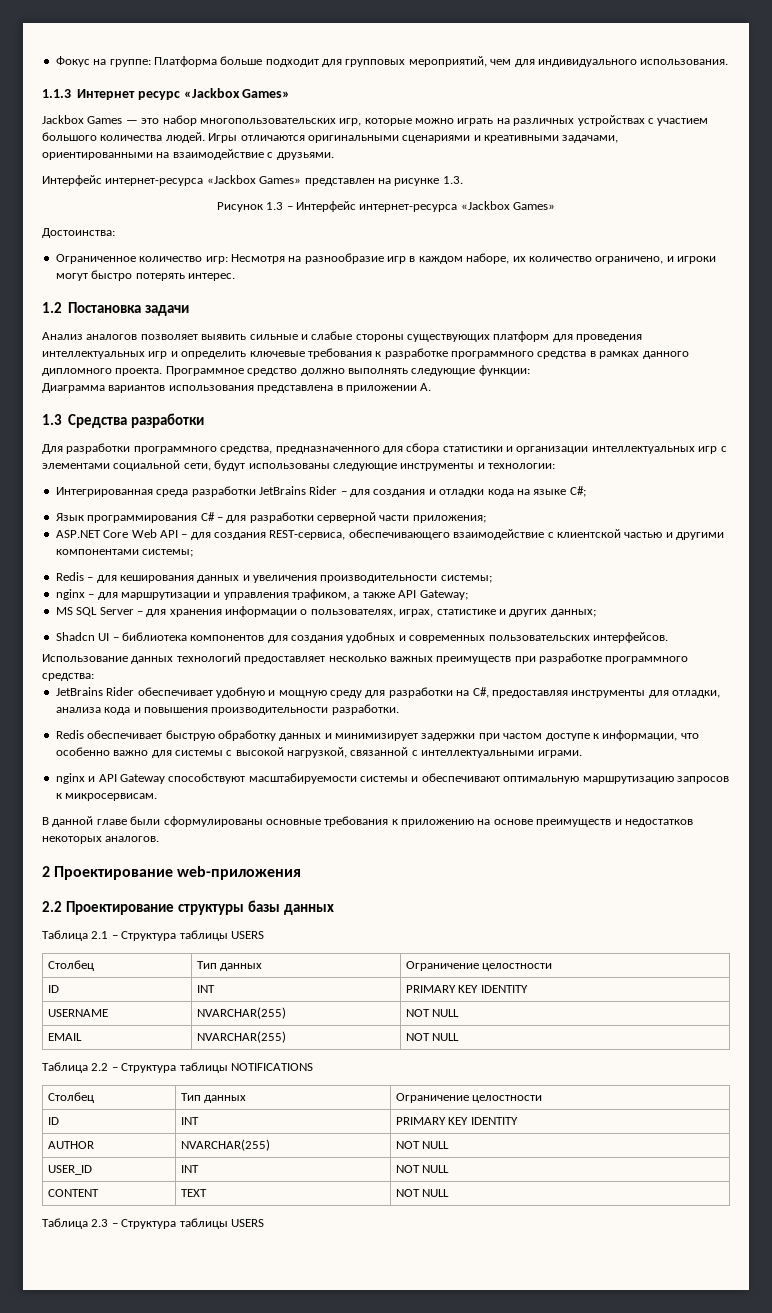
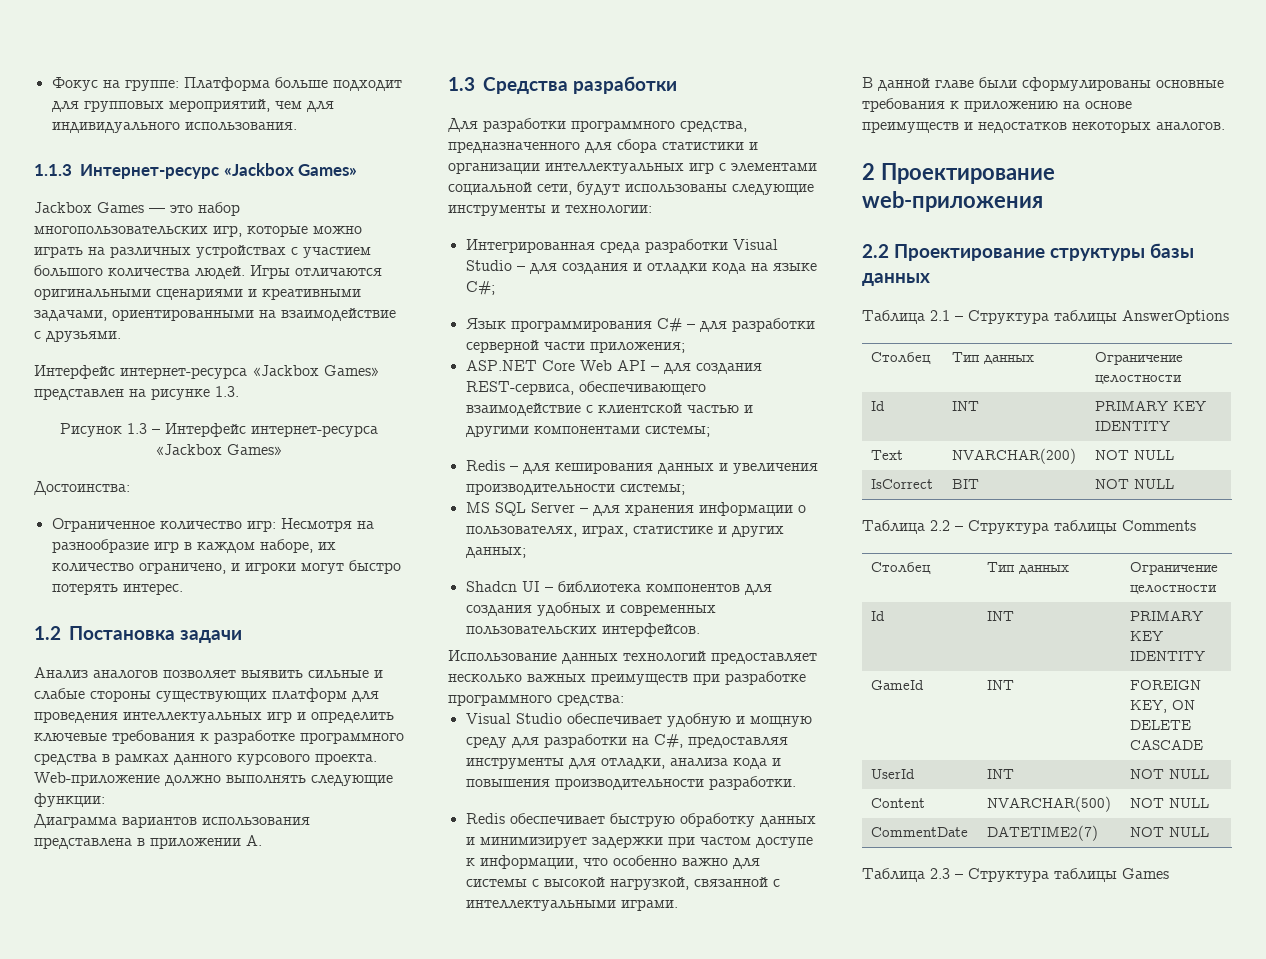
[77,89,180,100] Интернет ресурс -> [80,164,219,179] Интернет-ресурс
[42,366,298,376] дипломного проекта. Программное средство -> [237,753,377,765] [34,772,160,786] курсового проекта. Web-приложение
[258,486,338,495] JetBrains Rider -> [732,239,778,250] [465,260,512,271] Visual Studio
[55,589,468,600] // nginx – для маршрутизации и управления трафиком, а также API Gateway; -> (685, 489) none
[55,687,135,696] JetBrains Rider -> [465,713,562,724] Visual Studio
[55,773,729,784] [55,793,158,801] // nginx и API Gateway способствуют масштабируемости системы и обеспечивают оптимальную маршрутизацию запросов к микросервисам. -> (678, 905) none
[230,931,264,939] [48,960,95,971] [197,961,263,971] [406,961,553,971] [48,985,60,993] [197,985,216,993] [406,985,528,993] [48,1009,109,1017] [197,1007,287,1019] [406,1009,460,1017] [48,1033,83,1041] [197,1031,287,1043] USERS // Столбец | Тип данных | Ограничение целостности // ID | INT | PRIMARY KEY IDENTITY // USERNAME | NVARCHAR(255) | NOT NULL // EMAIL | NVARCHAR(255) -> [1122,310,1229,324] [871,352,932,364] [952,352,1035,364] [1095,352,1184,365] [1095,375,1183,384] [871,401,886,411] [952,401,980,411] [1095,400,1207,411] [1095,421,1171,431] [871,450,904,460] [952,448,1077,464] [1095,450,1175,460] [871,479,934,489] [952,479,980,489] AnswerOptions // Столбец | Тип данных | Ограничение целостности // Id | INT | PRIMARY KEY IDENTITY // Text | NVARCHAR(200) | NOT NULL // IsCorrect | BIT
[230,1063,313,1071] [48,1092,95,1103] [181,1093,247,1103] [396,1093,543,1103] [48,1117,60,1125] [181,1117,200,1125] [396,1117,518,1125] [48,1141,95,1149] [181,1139,271,1151] [396,1141,450,1149] [48,1165,93,1175] [181,1165,200,1173] [396,1165,450,1173] [48,1189,100,1197] [181,1189,208,1197] NOTIFICATIONS // Столбец | Тип данных | Ограничение целостности // ID | INT | PRIMARY KEY IDENTITY // AUTHOR | NVARCHAR(255) | NOT NULL // USER_ID | INT | NOT NULL // CONTENT | TEXT -> [1122,520,1196,531] [871,562,932,574] [987,562,1070,574] [1130,562,1219,575] [1130,585,1218,594] [871,611,886,621] [987,611,1015,621] [1130,610,1204,621] [1130,631,1164,641] [1130,651,1206,661] [871,680,925,690] [987,680,1015,690] [1130,680,1202,690] [1130,700,1196,713] [1130,720,1192,730] [1130,739,1204,750] [871,769,916,779] [987,769,1015,779] [1130,769,1210,779] [871,798,926,808] [987,796,1112,812] [1130,798,1210,808] [871,827,969,837] [987,825,1099,841] Comments // Столбец | Тип данных | Ограничение целостности // Id | INT | PRIMARY KEY IDENTITY // GameId | INT | FOREIGN KEY, ON DELETE CASCADE // UserId | INT | NOT NULL // Content | NVARCHAR(500) | NOT NULL // CommentDate | DATETIME2(7)
[230,1219,264,1227] USERS -> [1122,868,1169,879] Games

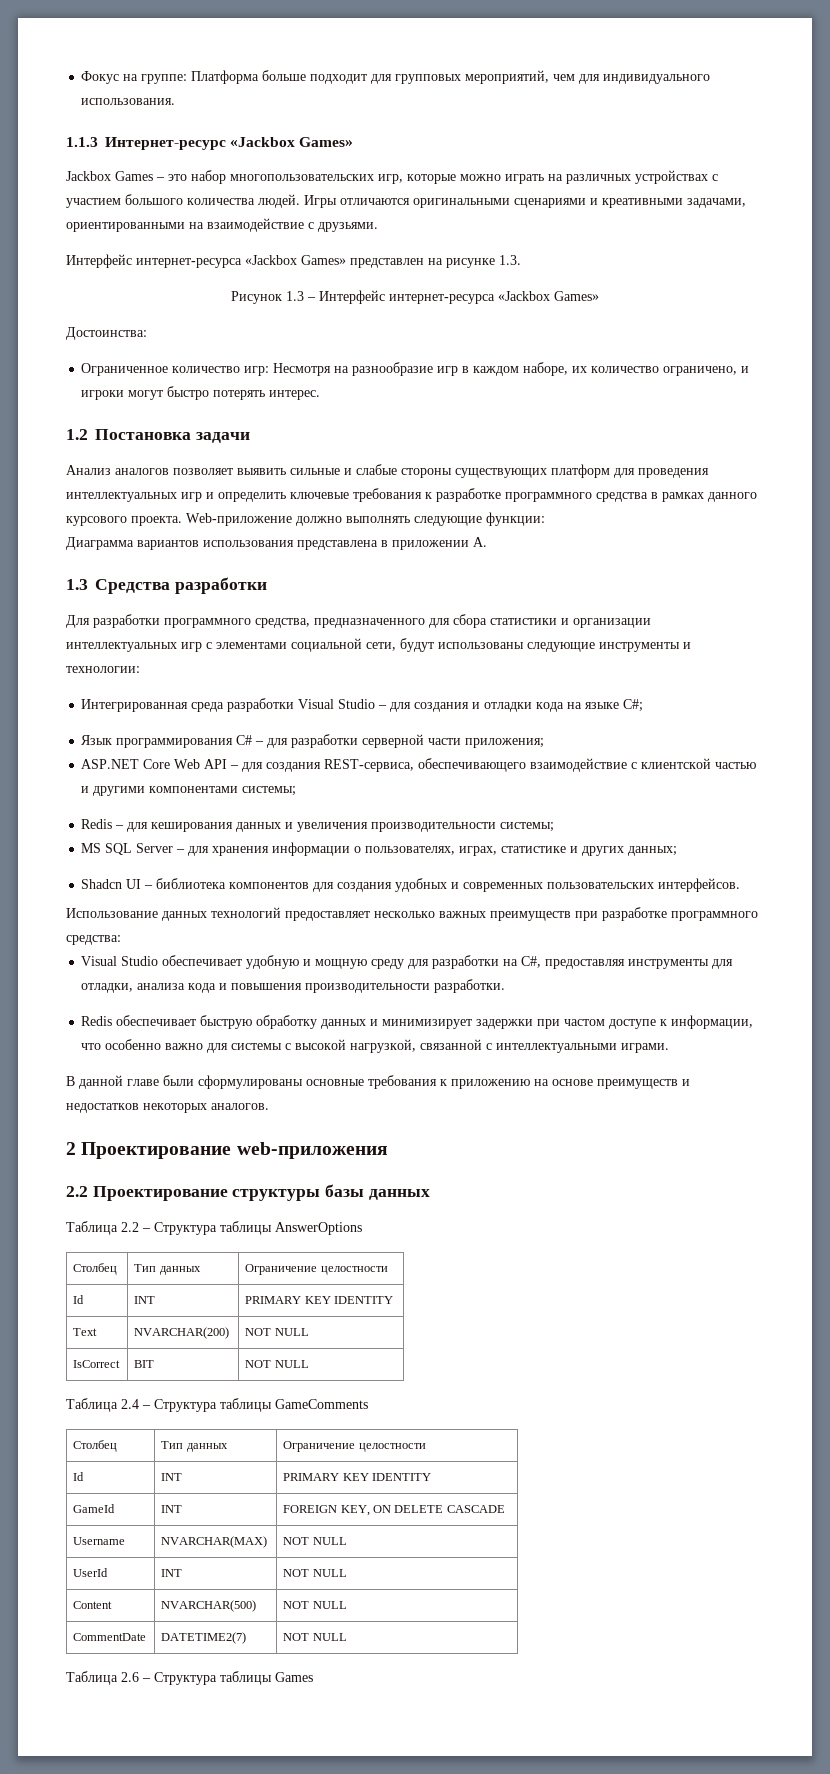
[149,208,165,213] — -> [156,177,165,181] –
[930,310,950,321] 2.1 -> [121,1222,139,1232] 2.2
[930,520,1196,534] 2.2 – Структура таблицы Comments -> [121,1398,368,1412] 2.4 – Структура таблицы GameComments
(1204, 744) none -> [73,1537,126,1545] [161,1536,268,1548] [283,1537,347,1545] // Username | NVARCHAR(MAX) | NOT NULL
[930,868,950,879] 2.3 -> [121,1672,139,1682] 2.6

